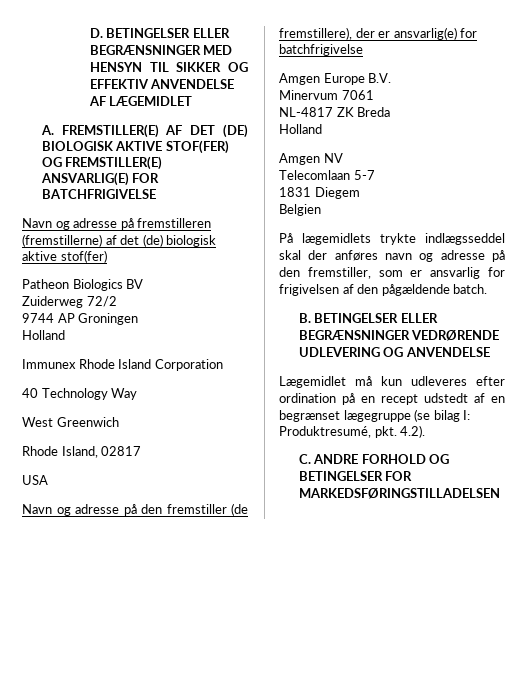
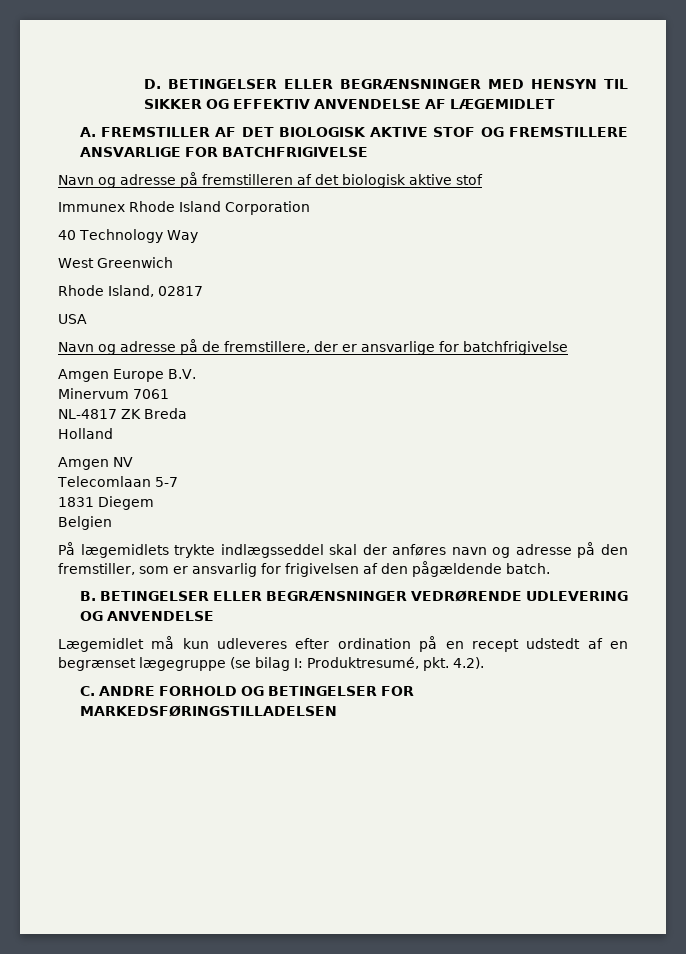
[61,124,159,138] FREMSTILLER(E) -> [100,127,210,137] FREMSTILLER
[222,124,248,138] (DE) -> (274, 132) none
[165,140,229,154] [41,156,163,170] [40,172,129,186] STOF(FER) OG FREMSTILLER(E) ANSVARLIG(E) -> [433,127,629,137] [79,147,181,157] STOF OG FREMSTILLERE ANSVARLIGE
[22,234,102,247] (fremstillerne) -> (293, 179) none
[142,234,163,247] (de) -> (339, 179) none
[60,250,107,263] [22,279,144,291] [22,296,117,308] [22,313,139,325] [22,330,65,340] stof(fer) // Patheon Biologics BV // Zuiderweg 72/2 // 9744 AP Groningen // Holland -> [456,174,483,185] stof
[141,503,248,516] [279,27,352,40] den fremstiller (de fremstillere), -> [202,341,310,353] de fremstillere,
[393,27,457,40] ansvarlig(e) -> [361,341,435,355] ansvarlige

